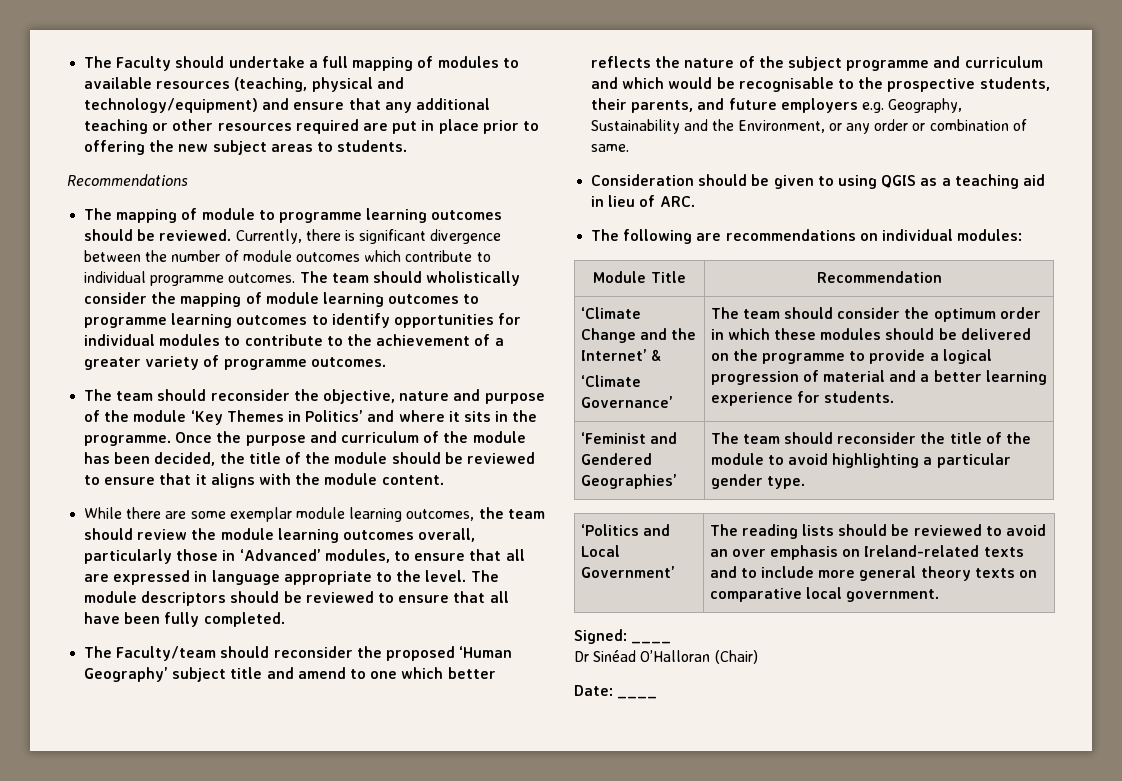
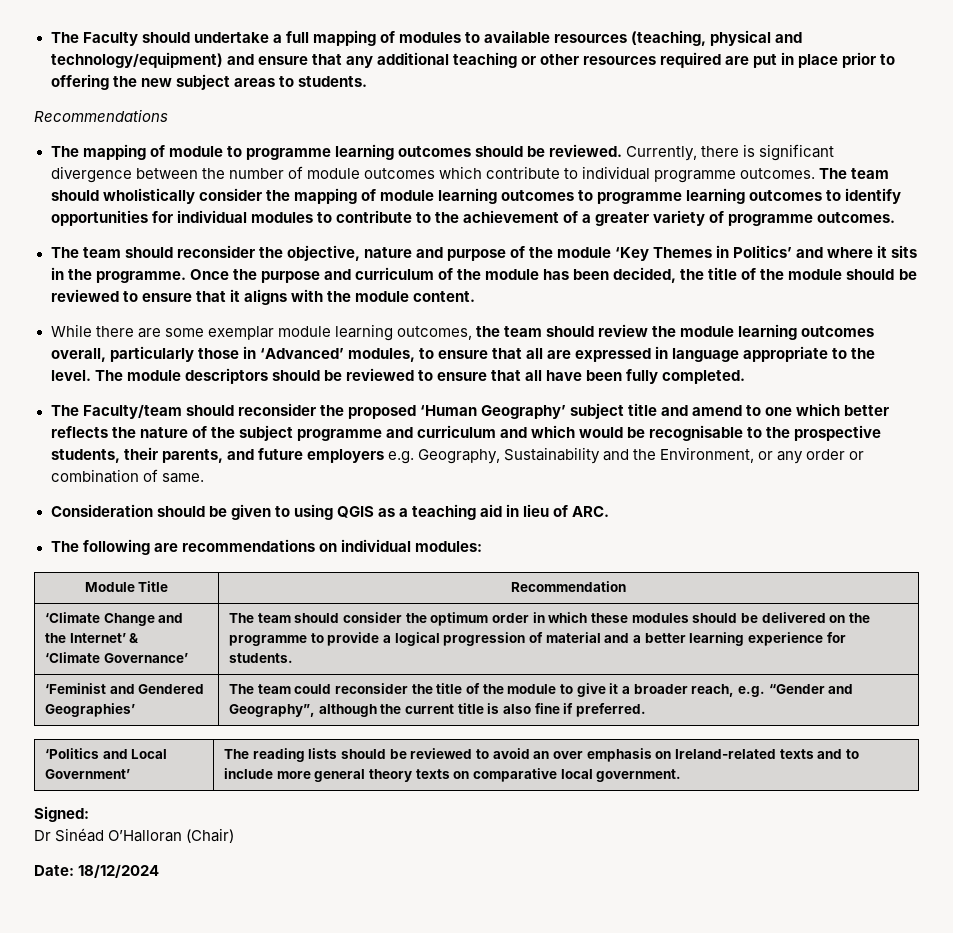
[784,432,834,444] should -> [294,684,332,694] could
[788,453,1011,468] [710,474,805,489] avoid highlighting a particular gender type. -> [576,683,854,697] [229,703,646,717] give it a broader reach, e.g. “Gender and Geography”, although the current title is also fine if preferred.
[631,641,672,644] ____ -> (89, 814) none
[617,696,658,699] ____ -> [78,864,160,878] 18/12/2024

